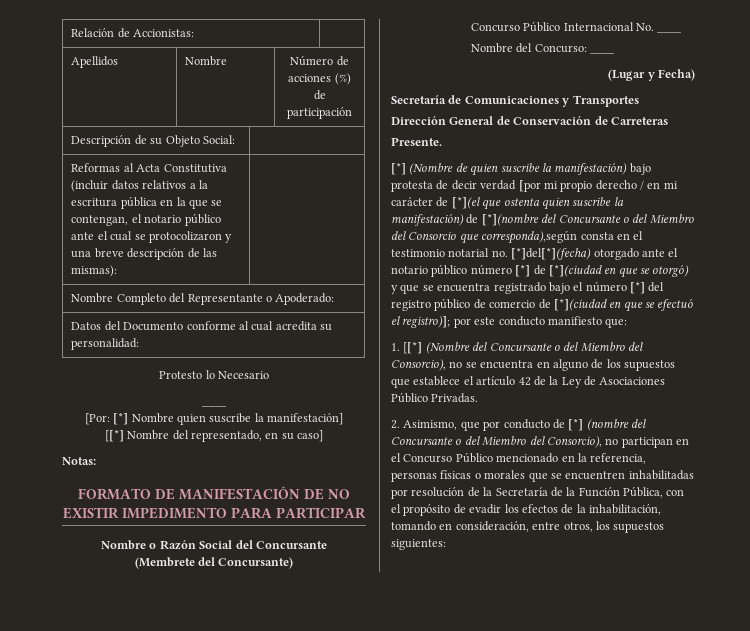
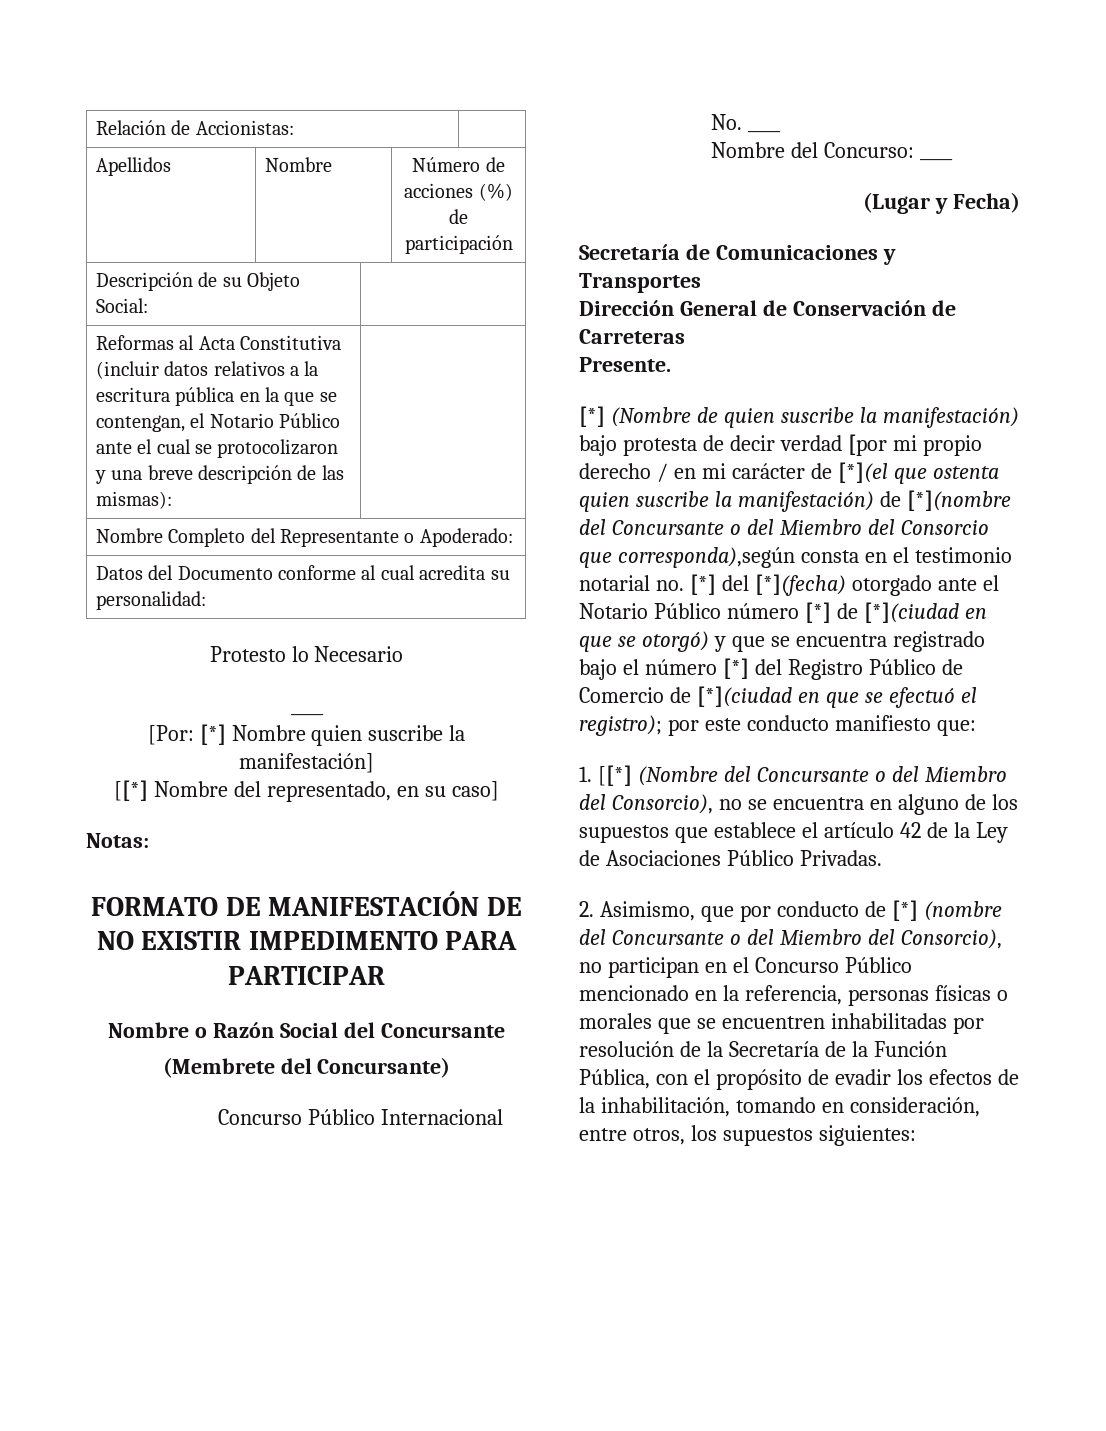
[144,213,221,226] notario público -> [209,413,340,428] Notario Público
[511,248,592,260] [*]del[*](fecha) -> [689,574,846,596] [*] del [*](fecha)
[391,264,468,277] notario público -> [579,603,721,619] Notario Público
[391,298,536,311] registro público de comercio -> [787,659,963,680] [579,687,664,703] Registro Público de Comercio
[402,316,451,328] registro)]; -> [579,715,662,736] registro);

